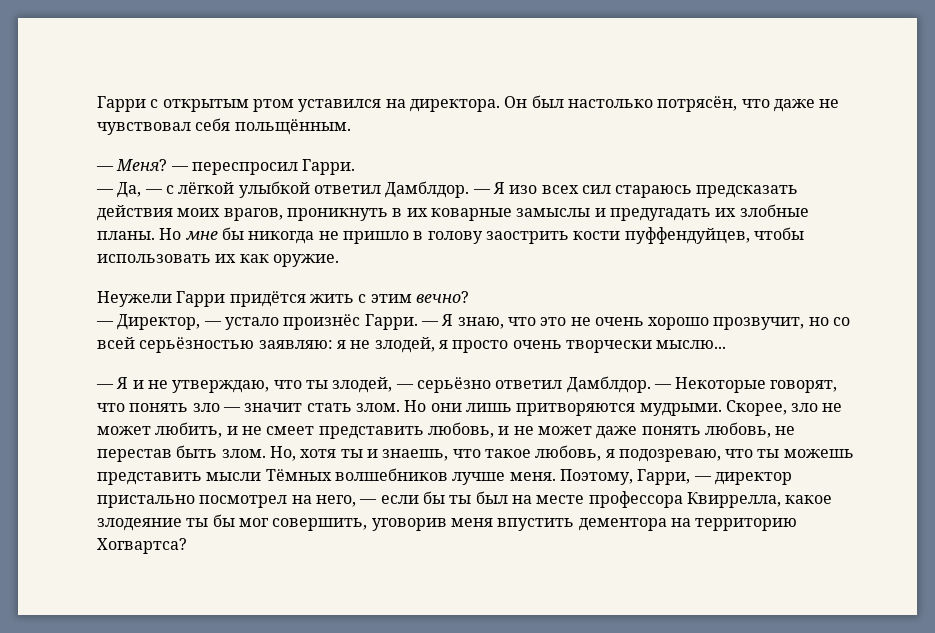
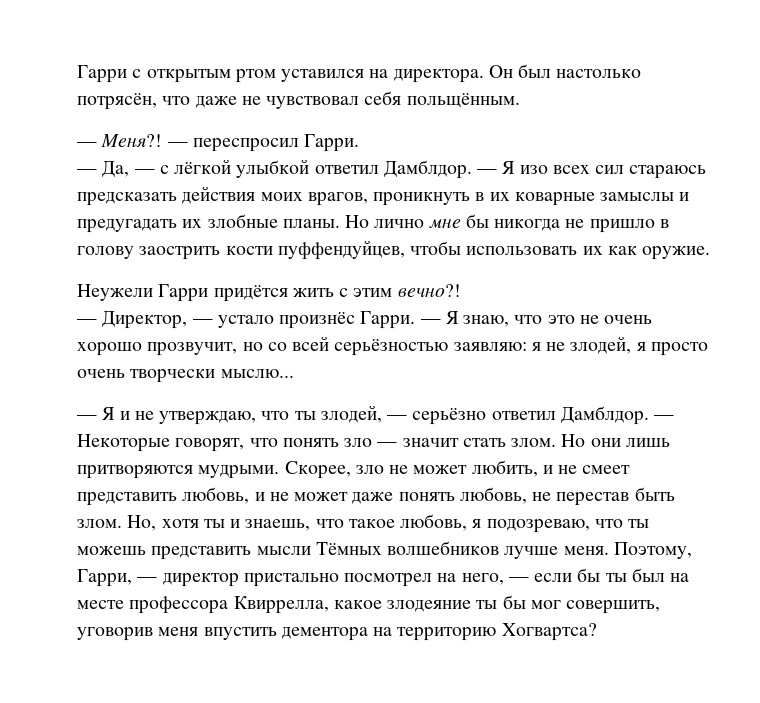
[116,159,168,171] Меня? -> [101,134,163,147] Меня?!
(182, 234) none -> [374,219,425,228] лично
[415,291,469,303] вечно? -> [397,284,461,297] вечно?!

